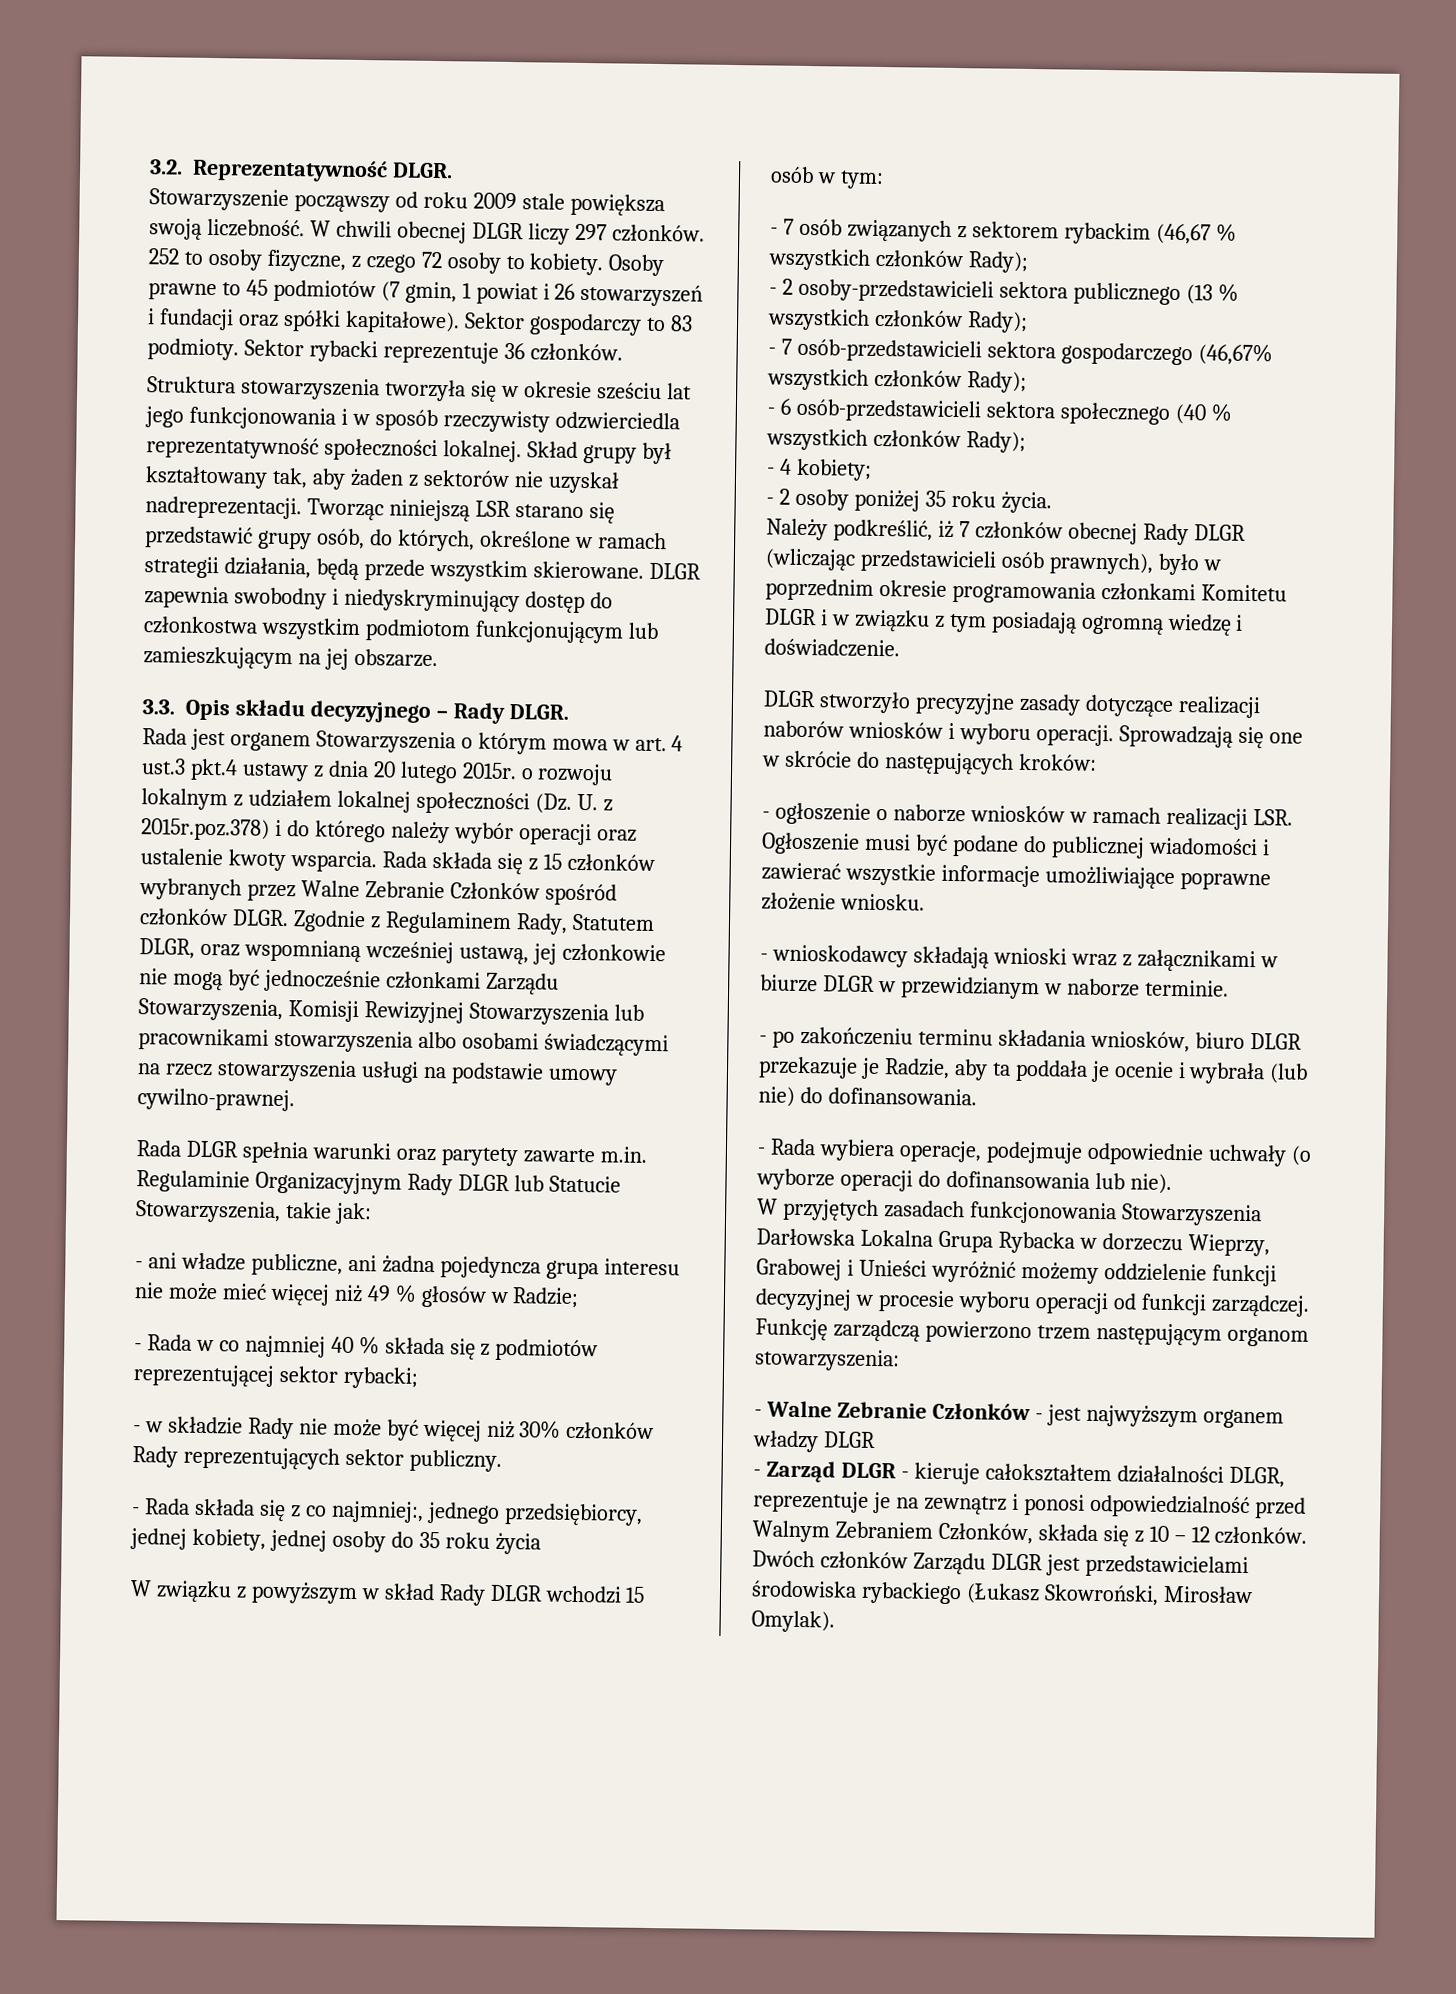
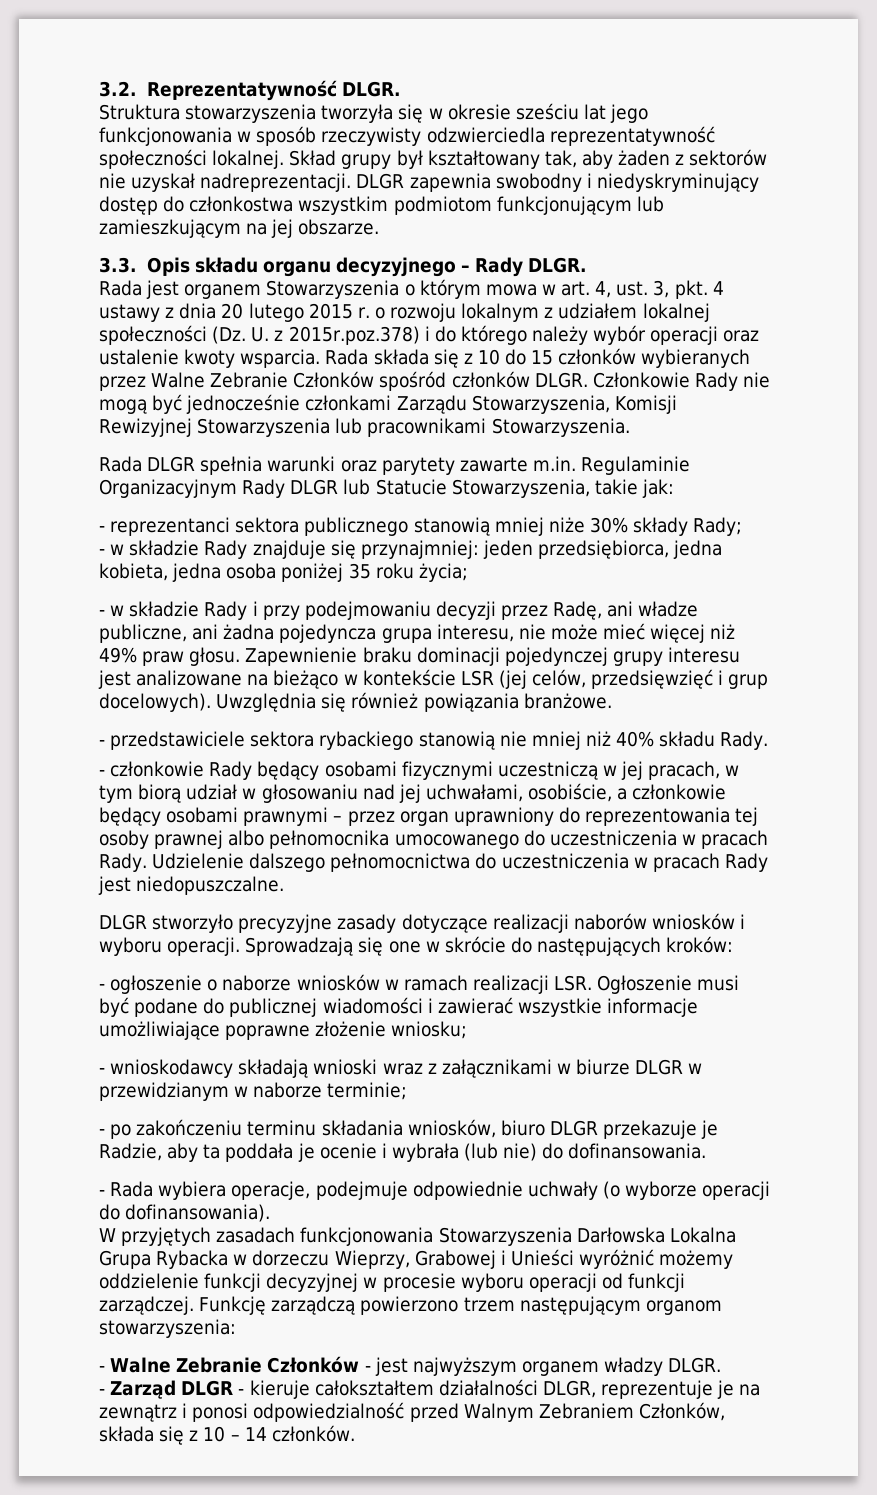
[149,188,665,217] [149,218,705,245] [148,248,665,277] [148,279,704,307] [147,308,693,336] [147,338,623,364] // Stowarzyszenie począwszy od roku 2009 stale powiększa swoją liczebność. W chwili obecnej DLGR liczy 297 członków. 252 to osoby fizyczne, z czego 72 osoby to kobiety. Osoby prawne to 45 podmiotów (7 gmin, 1 powiat i 26 stowarzyszeń i fundacji oraz spółki kapitałowe). Sektor gospodarczy to 83 podmioty. Sektor rybacki reprezentuje 36 członków. -> (401, 89) none
[340,408,348,425] i -> (232, 136) none
[306,498,615,524] [144,526,667,552] [144,556,644,583] Tworząc niniejszą LSR starano się przedstawić grupy osób, do których, określone w ramach strategii działania, będą przede wszystkim skierowane. -> (352, 182) none
(305, 708) none -> [262,261,331,277] organu
[671,735,684,752] [141,758,238,781] 4 ust.3 pkt.4 -> [595,280,724,299] 4, ust. 3, pkt. 4
[461,762,517,780] 2015r. -> [308,303,370,319] 2015 r.
(538, 864) none -> [477,349,527,365] 10 do
[139,878,242,901] wybranych -> [641,349,751,368] wybieranych
[292,910,655,935] [139,938,666,965] Zgodnie z Regulaminem Rady, Statutem DLGR, oraz wspomnianą wcześniej ustawą, jej członkowie -> [592,372,738,391] Członkowie Rady
[273,1029,669,1057] [137,1059,618,1086] [137,1088,295,1112] stowarzyszenia albo osobami świadczącymi na rzecz stowarzyszenia usługi na podstawie umowy cywilno-prawnej. -> [491,418,630,437] Stowarzyszenia.
(143, 1265) none -> [110,517,743,536] [99,540,723,559] [99,563,468,582] [99,601,603,620] reprezentanci sektora publicznego stanowią mniej niże 30% składy Rady; // - w składzie Rady znajduje się przynajmniej: jeden przedsiębiorca, jedna kobieta, jedna osoba poniżej 35 roku życia; // - w składzie Rady i przy podejmowaniu decyzji przez Radę,
[603,1258,680,1276] interesu -> [436,624,514,642] interesu,
[366,1284,580,1309] [134,1334,599,1362] [133,1364,418,1389] [133,1416,655,1442] [132,1446,502,1473] [131,1498,643,1526] [130,1528,541,1555] [130,1580,646,1606] [770,166,884,190] [770,218,1237,245] [768,248,1029,273] [769,278,1239,306] [767,308,1028,333] [768,338,1273,366] [767,368,1027,393] [767,398,1233,425] [766,428,1026,453] [767,458,872,481] [766,488,1052,514] [766,518,1246,546] [765,548,1221,576] [765,578,1287,604] [765,608,1244,636] [764,638,900,658] 49 % głosów w Radzie; // - Rada w co najmniej 40 % składa się z podmiotów reprezentującej sektor rybacki; // - w składzie Rady nie może być więcej niż 30% członków Rady reprezentujących sektor publiczny. // - Rada składa się z co najmniej:, jednego przedsiębiorcy, jednej kobiety, jednej osoby do 35 roku życia // W związku z powyższym w skład Rady DLGR wchodzi 15 osób w tym: // - 7 osób związanych z sektorem rybackim (46,67 % wszystkich członków Rady); // - 2 osoby-przedstawicieli sektora publicznego (13 % wszystkich członków Rady); // - 7 osób-przedstawicieli sektora gospodarczego (46,67% wszystkich członków Rady); // - 6 osób-przedstawicieli sektora społecznego (40 % wszystkich członków Rady); // - 4 kobiety; // - 2 osoby poniżej 35 roku życia. // Należy podkreślić, iż 7 członków obecnej Rady DLGR (wliczając przedstawicieli osób prawnych), było w poprzednim okresie programowania członkami Komitetu DLGR i w związku z tym posiadają ogromną wiedzę i doświadczenie. -> [99,647,741,666] [98,669,769,689] [99,692,612,712] [99,731,769,750] [99,761,740,780] [99,783,727,803] [99,807,759,826] [99,830,769,849] [99,853,769,872] [98,876,285,895] 49% praw głosu. Zapewnienie braku dominacji pojedynczej grupy interesu jest analizowane na bieżąco w kontekście LSR (jej celów, przedsięwzięć i grup docelowych). Uwzględnia się również powiązania branżowe. // - przedstawiciele sektora rybackiego stanowią nie mniej niż 40% składu Rady. // - członkowie Rady będący osobami fizycznymi uczestniczą w jej pracach, w tym biorą udział w głosowaniu nad jej uchwałami, osobiście, a członkowie będący osobami prawnymi – przez organ uprawniony do reprezentowania tej osoby prawnej albo pełnomocnika umocowanego do uczestniczenia w pracach Rady. Udzielenie dalszego pełnomocnictwa do uczestniczenia w pracach Rady jest niedopuszczalne.
[839,893,925,911] wniosku. -> [391,1021,468,1039] wniosku;
[1144,979,1229,997] terminie. -> [327,1082,408,1100] terminie;
[945,1170,1172,1194] dofinansowania lub nie). -> [125,1204,271,1222] dofinansowania).
[822,1431,876,1449] DLGR -> [668,1357,722,1373] DLGR.
[1190,1526,1308,1545] [752,1550,1249,1579] [751,1580,1253,1606] [751,1610,835,1633] 12 członków. Dwóch członków Zarządu DLGR jest przedstawicielami środowiska rybackiego (Łukasz Skowroński, Mirosław Omylak). -> [244,1425,355,1442] 14 członków.

